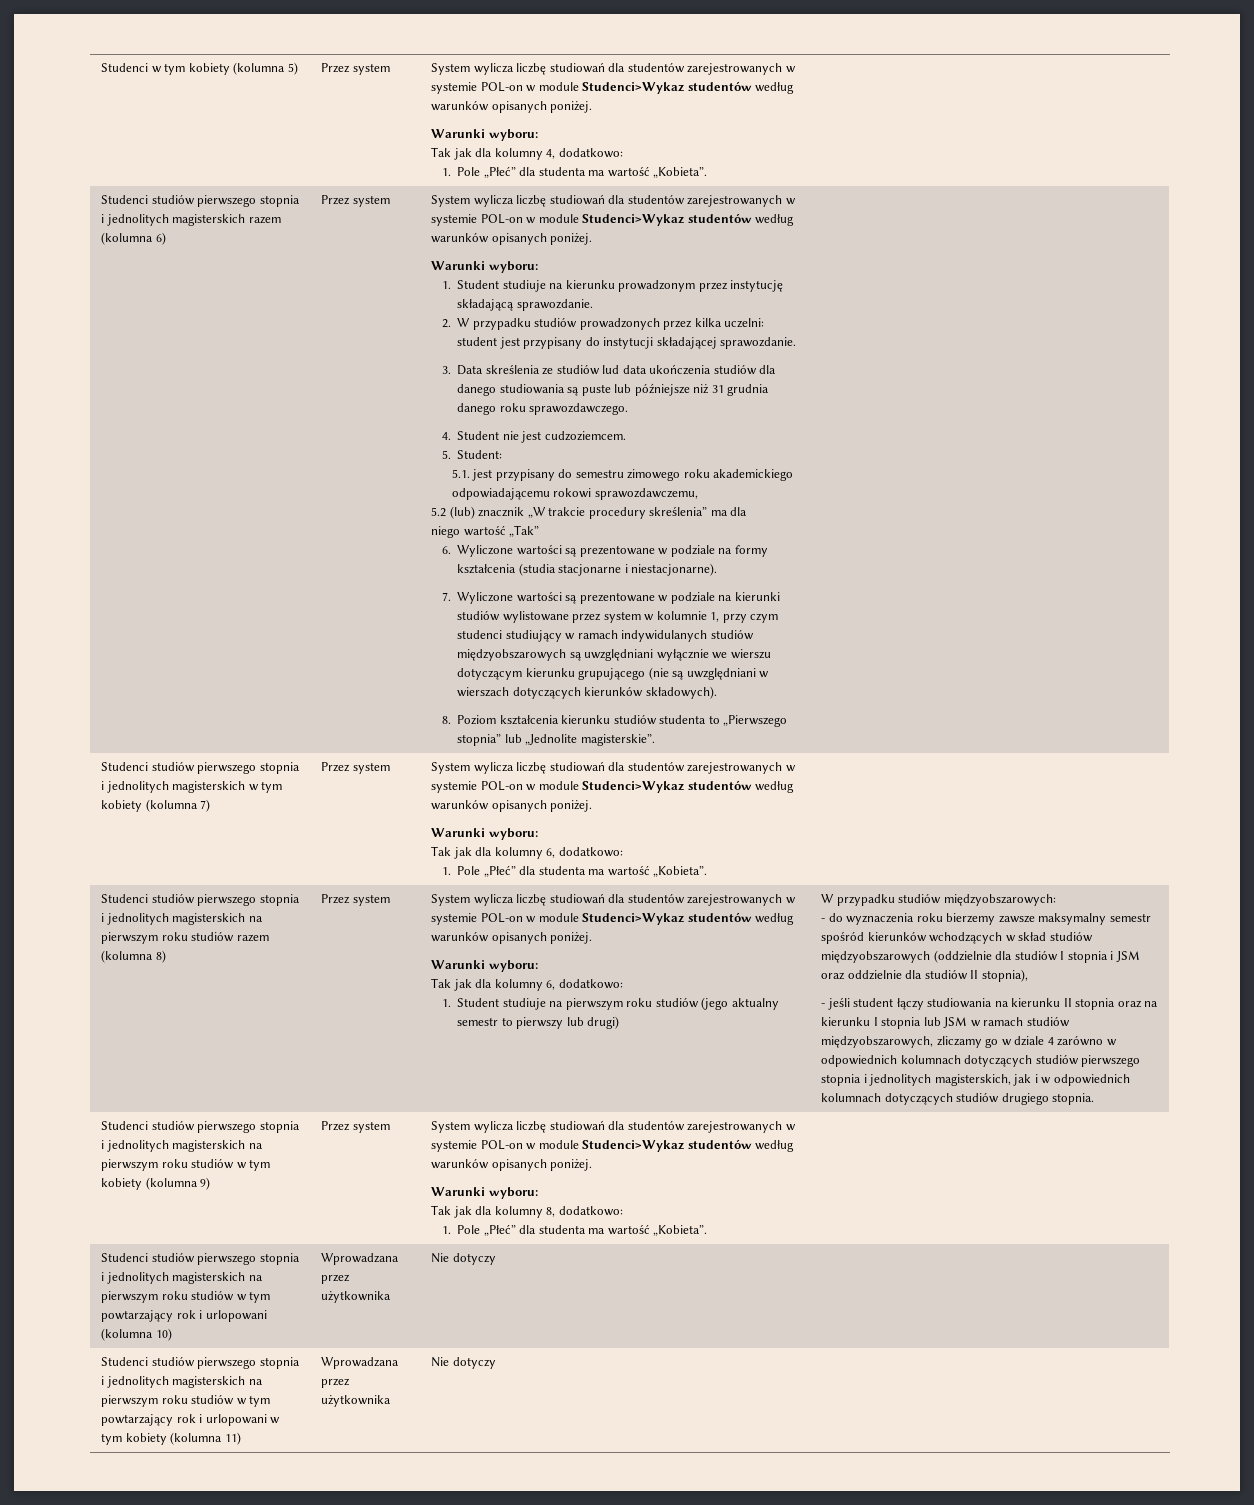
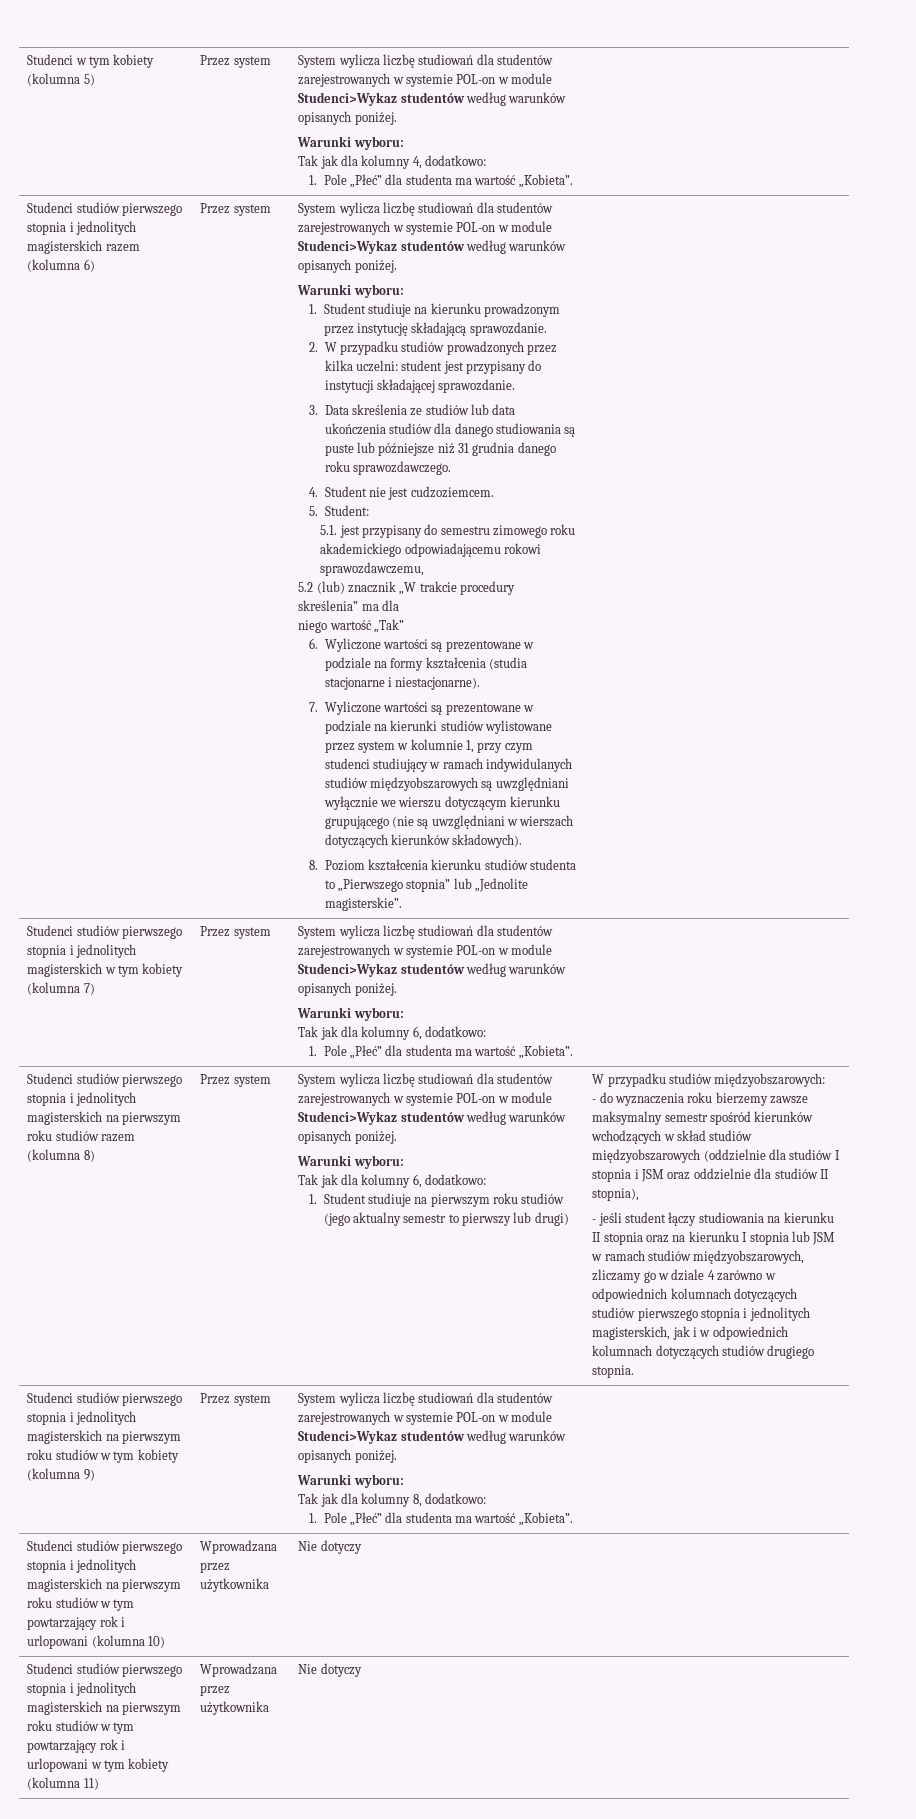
[602,365,620,374] lud -> [471,404,490,415] lub

